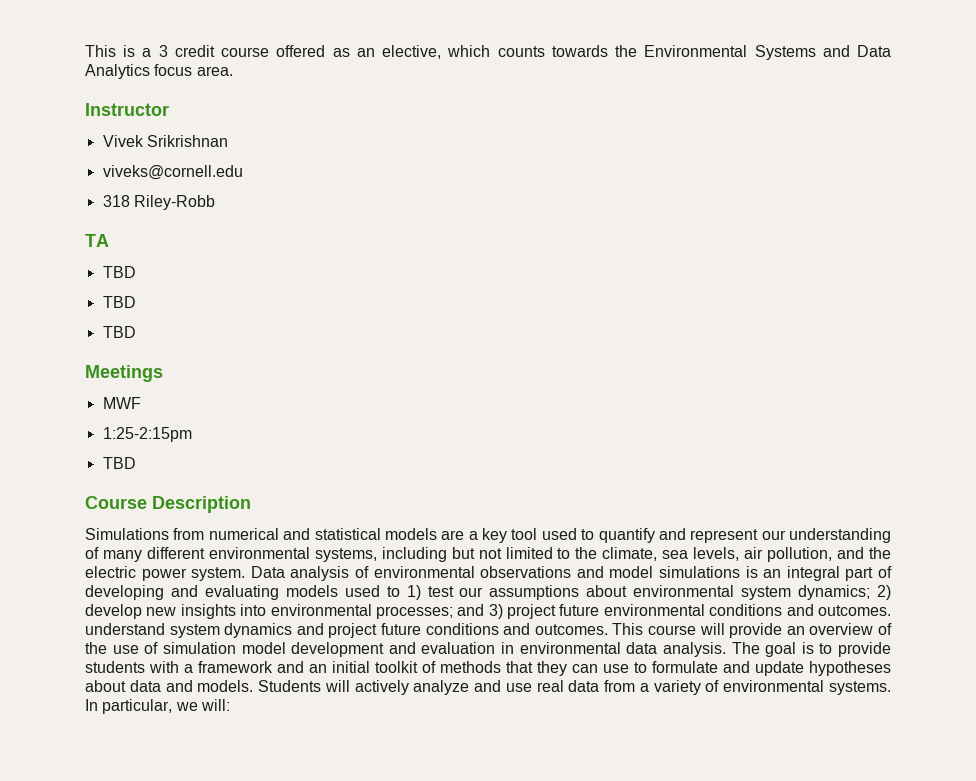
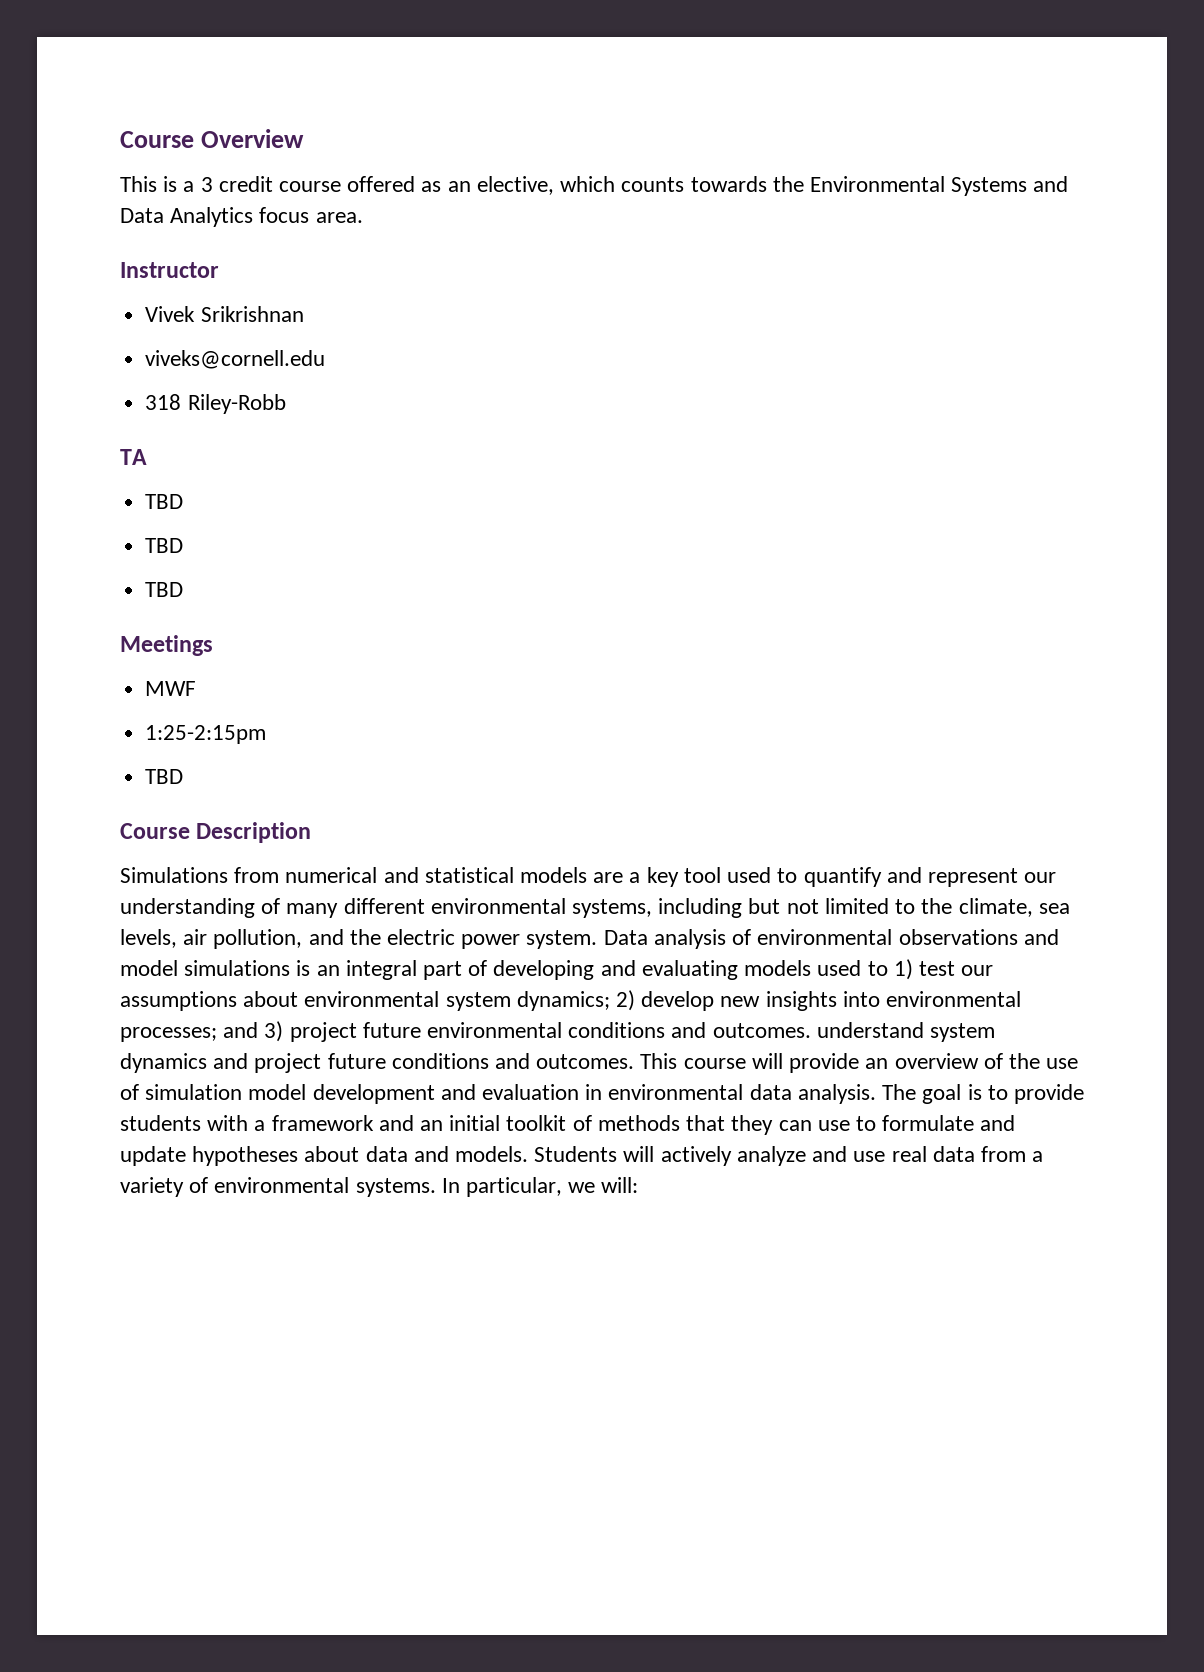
(85, 51) none -> [120,129,304,148] Course Overview //

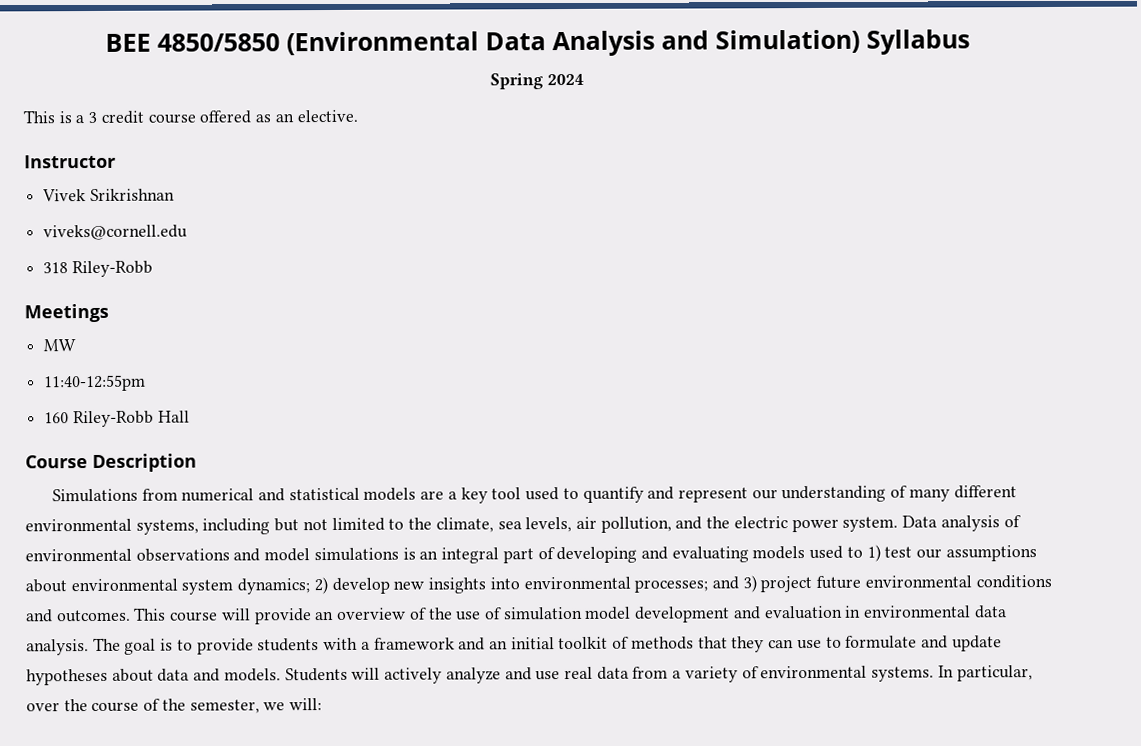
[120,129,304,148] Course Overview -> [104,29,970,57] [490,73,584,90] BEE 4850/5850 (Environmental Data Analysis and Simulation) Syllabus // Spring 2024
[476,176,1069,196] [120,207,363,227] elective, which counts towards the Environmental Systems and Data Analytics focus area. -> [296,109,358,123] elective.
[120,449,147,465] [145,494,184,509] [145,538,184,553] [145,582,184,597] [120,635,213,656] [145,681,197,696] [145,725,267,744] [145,769,184,784] TA // TBD // TBD // TBD // Meetings // MWF // 1:25-2:15pm // TBD -> [24,303,109,323] [43,339,77,352] [44,374,147,392] [44,410,190,428] Meetings // MW // 11:40-12:55pm // 160 Riley-Robb Hall
[816,1022,996,1042] [120,1053,635,1073] understand system dynamics and project future conditions and outcomes. -> (131, 616) none
(563, 1187) none -> [26,698,260,714] over the course of the semester,

